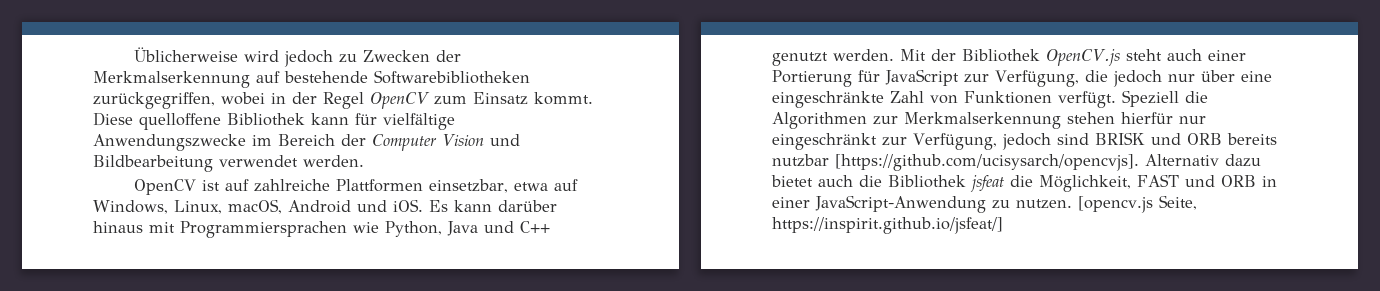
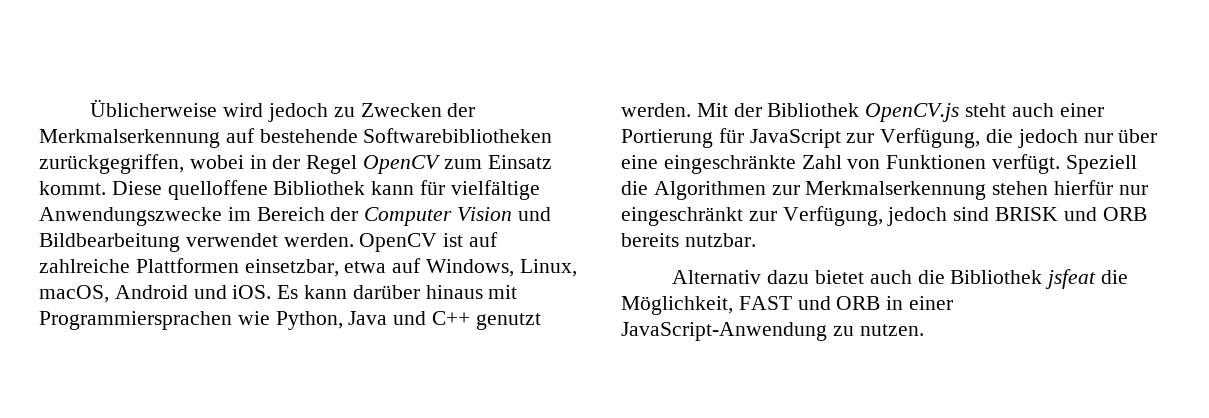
(364, 161) // -> (354, 240) none
[772,154,1139,171] nutzbar [https://github.com/ucisysarch/opencvjs]. -> [684,233,756,247] nutzbar. //
[1078,195,1197,213] [772,217,1003,234] [opencv.js Seite, https://inspirit.github.io/jsfeat/] -> (924, 330) none

